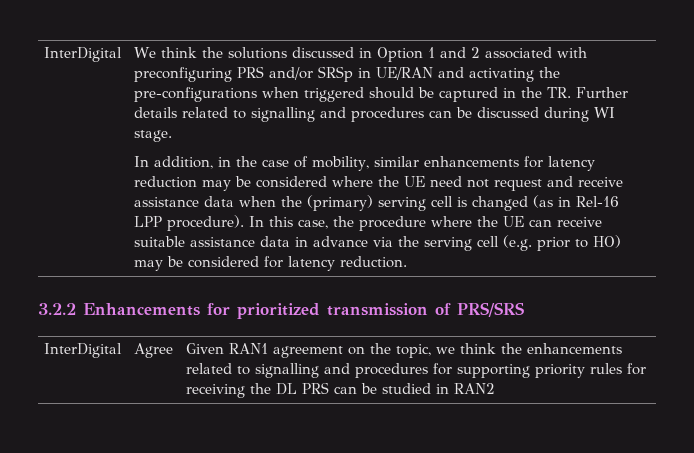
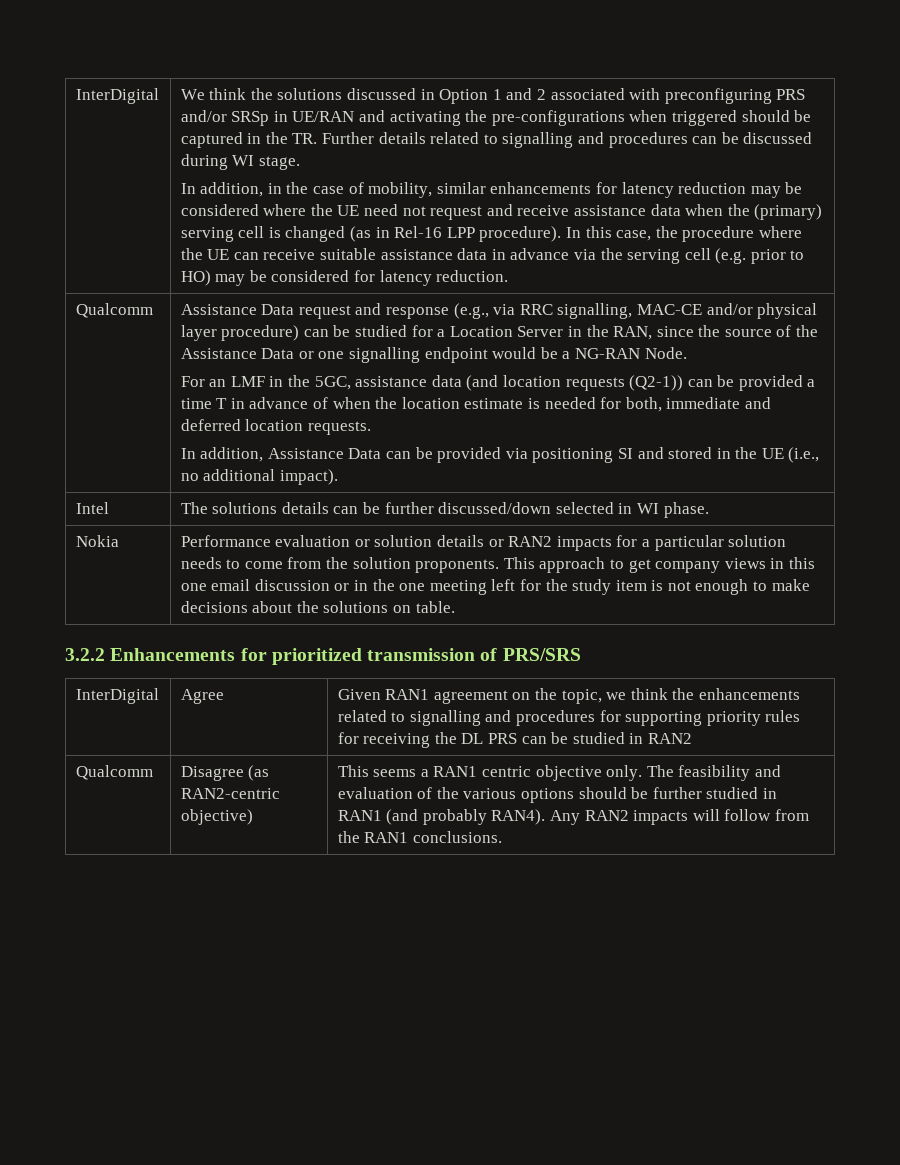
(408, 262) none -> [75,303,153,318] [180,303,818,319] [180,325,819,341] [180,347,687,363] [180,375,816,391] [180,397,771,412] [180,419,371,435] [180,447,820,463] [180,469,338,485] [75,502,109,514] [180,502,709,518] [75,535,119,547] [180,535,787,551] [180,557,815,573] [180,579,810,595] [180,601,455,613] // Qualcomm | Assistance Data request and response (e.g., via RRC signalling, MAC-CE and/or physical layer procedure) can be studied for a Location Server in the RAN, since the source of the Assistance Data or one signalling endpoint would be a NG-RAN Node. // For an LMF in the 5GC, assistance data (and location requests (Q2-1)) can be provided a time T in advance of when the location estimate is needed for both, immediate and deferred location requests. // In addition, Assistance Data can be provided via positioning SI and stored in the UE (i.e., no additional impact). // Intel | The solutions details can be further discussed/down selected in WI phase. // Nokia | Performance evaluation or solution details or RAN2 impacts for a particular solution needs to come from the solution proponents. This approach to get company views in this one email discussion or in the one meeting left for the study item is not enough to make decisions about the solutions on table.
(496, 388) none -> [75,765,153,780] [180,765,270,781] [180,788,280,799] [180,809,253,825] [337,765,781,781] [337,787,777,803] [337,809,809,825] [337,831,502,843] // Qualcomm | Disagree (as RAN2-centric objective) | This seems a RAN1 centric objective only. The feasibility and evaluation of the various options should be further studied in RAN1 (and probably RAN4). Any RAN2 impacts will follow from the RAN1 conclusions.

